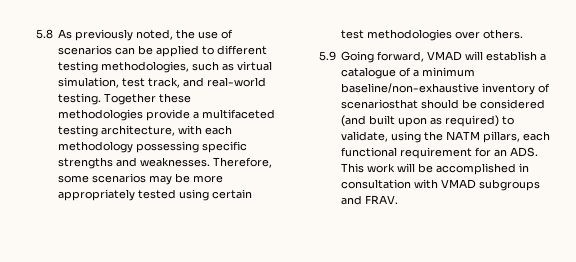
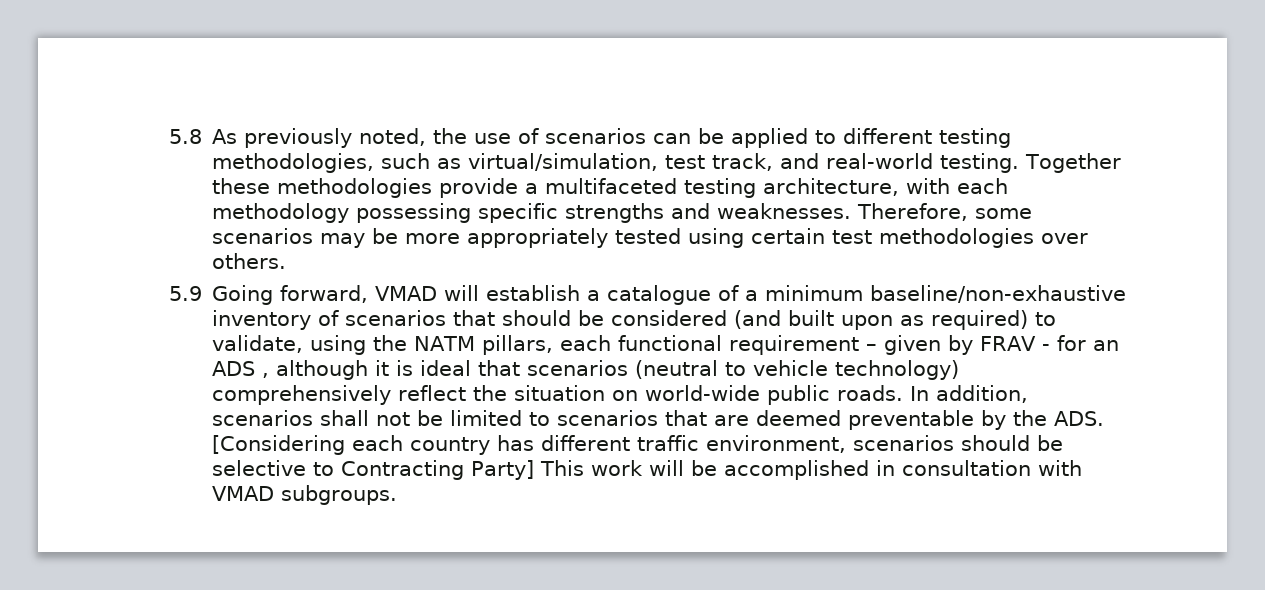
[237,61,273,71] [58,77,120,88] virtual simulation, -> [468,153,659,171] virtual/simulation,
[341,99,419,109] scenariosthat -> [345,310,496,326] scenarios that
[475,147,539,157] for an ADS. -> [866,335,1120,355] [212,360,960,380] [212,385,1029,405] [212,410,1105,430] [212,435,1064,455] [212,460,535,480] – given by FRAV - for an ADS , although it is ideal that scenarios (neutral to vehicle technology) comprehensively reflect the situation on world-wide public roads. In addition, scenarios shall not be limited to scenarios that are deemed preventable by the ADS. [Considering each country has different traffic environment, scenarios should be selective to Contracting Party]
[479,179,541,191] [341,195,399,205] subgroups and FRAV. -> [281,485,398,505] subgroups.

